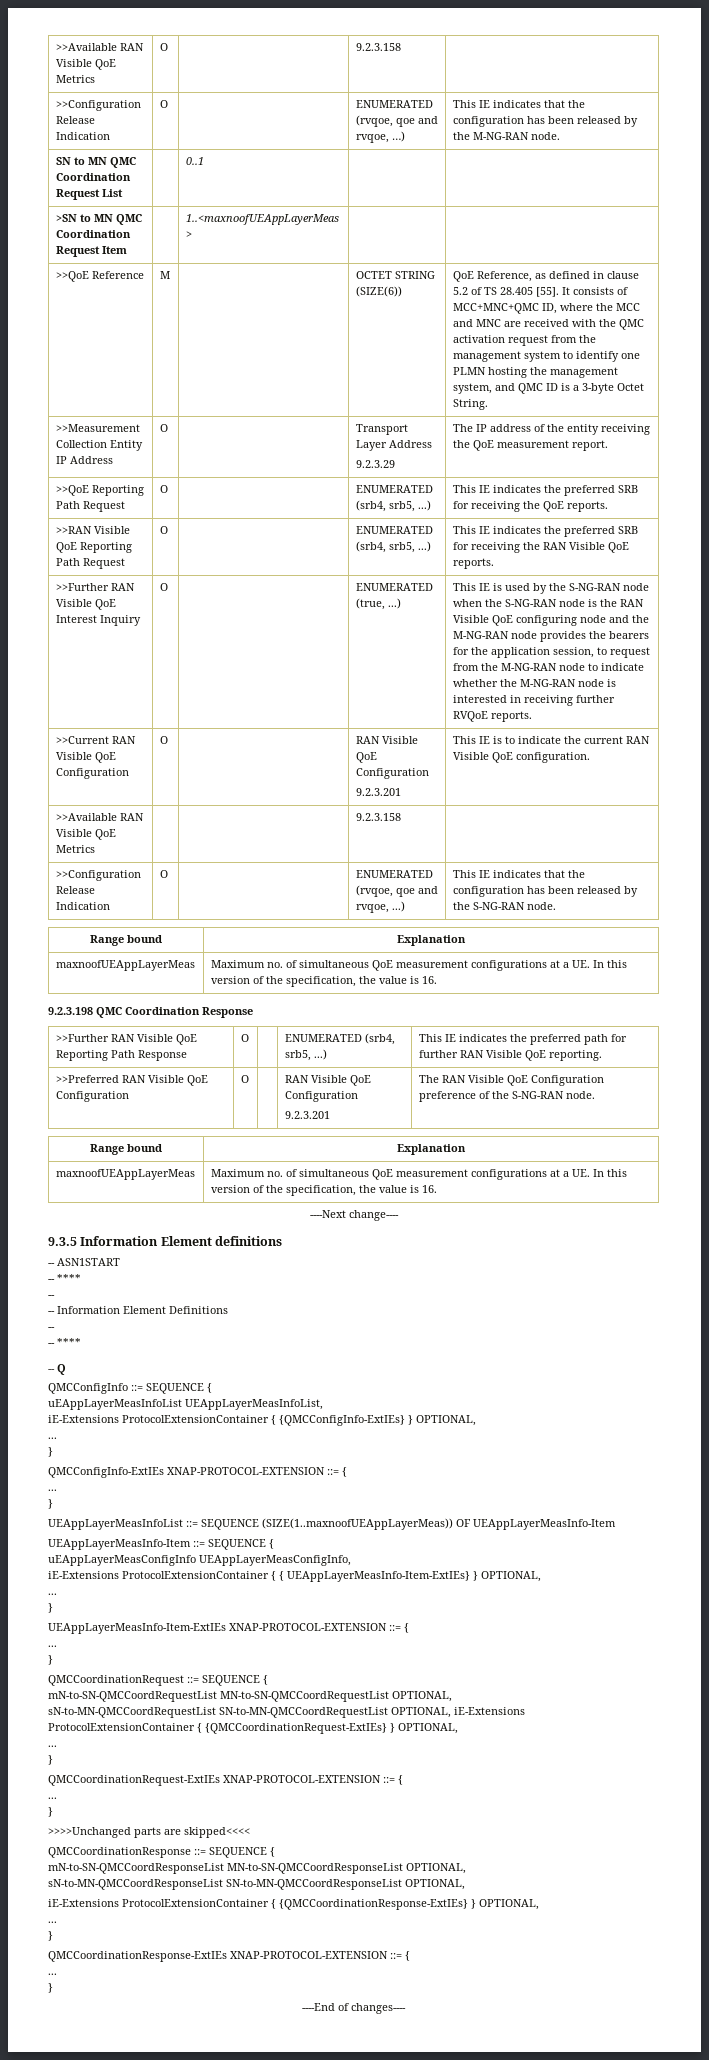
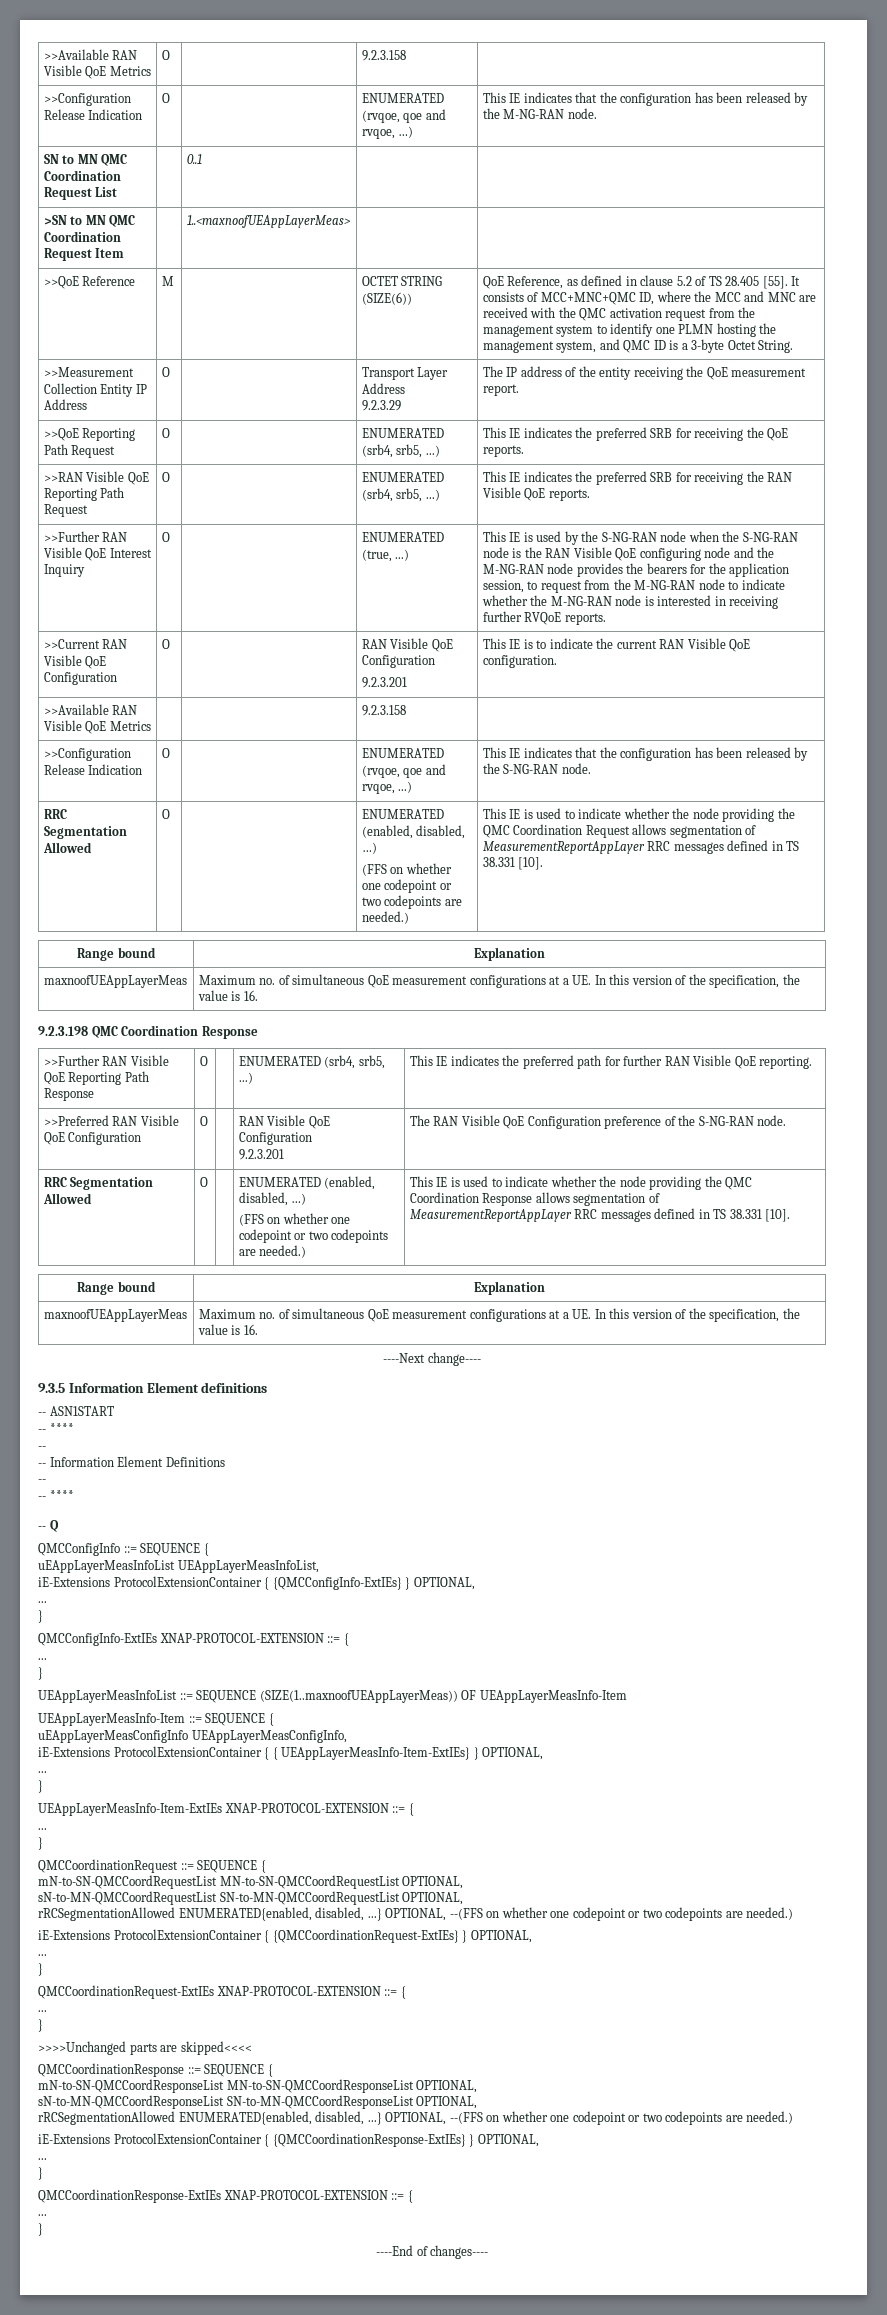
(556, 906) none -> [43,809,67,819] [43,826,127,839] [42,842,92,853] [161,809,170,819] [361,809,444,819] [361,825,466,839] [361,842,377,854] [361,863,452,876] [361,879,452,893] [361,895,462,909] [361,911,409,924] [482,808,795,822] [482,824,757,838] [482,840,800,854] [482,857,544,870] // RRC Segmentation Allowed | O | | ENUMERATED (enabled, disabled, …) // (FFS on whether one codepoint or two codepoints are needed.) | This IE is used to indicate whether the node providing the QMC Coordination Request allows segmentation of MeasurementReportAppLayer RRC messages defined in TS 38.331 [10].
(595, 1095) none -> [43,1177,154,1190] [42,1193,92,1204] [199,1177,208,1187] [238,1176,376,1190] [238,1192,307,1206] [238,1213,351,1226] [238,1229,389,1243] [238,1245,307,1258] [409,1176,753,1190] [409,1192,660,1206] [409,1208,791,1222] // RRC Segmentation Allowed | O | | ENUMERATED (enabled, disabled, …) // (FFS on whether one codepoint or two codepoints are needed.) | This IE is used to indicate whether the node providing the QMC Coordination Response allows segmentation of MeasurementReportAppLayer RRC messages defined in TS 38.331 [10].
(451, 1712) none -> [38,1907,794,1921] // rRCSegmentationAllowed ENUMERATED{enabled, disabled, ...} OPTIONAL, --(FFS on whether one codepoint or two codepoints are needed.) //
(465, 1884) none -> [38,2111,794,2125] // rRCSegmentationAllowed ENUMERATED{enabled, disabled, ...} OPTIONAL, --(FFS on whether one codepoint or two codepoints are needed.)

